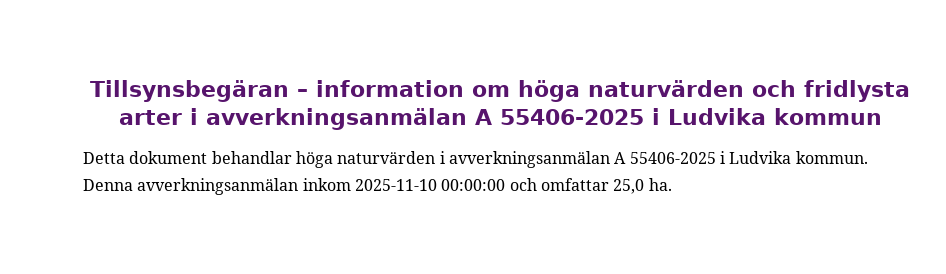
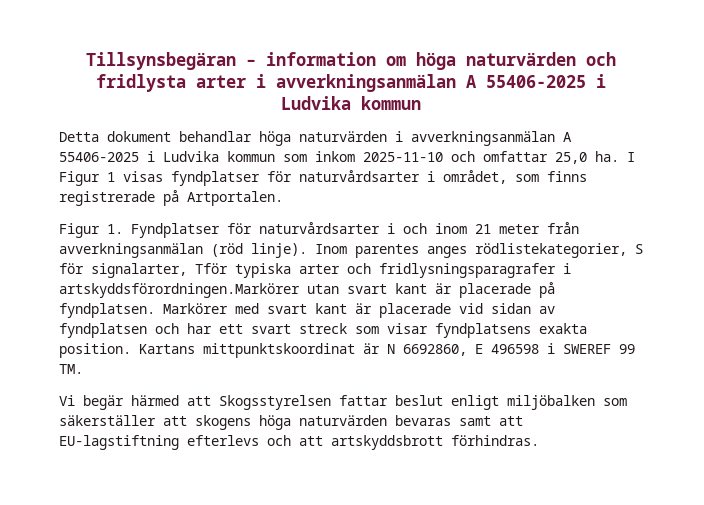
[795,151,868,164] [83,178,299,195] kommun. Denna avverkningsanmälan -> [227,151,307,162] kommun som
[441,179,506,191] 00:00:00 -> (443, 157) none
(672, 184) none -> [627,152,635,162] [59,170,587,186] [59,190,283,206] [59,222,579,238] [59,243,643,258] [59,263,571,278] [59,282,555,298] [59,303,555,318] [59,323,587,338] [59,343,635,358] [59,364,83,374] [59,395,627,410] [59,415,523,430] [59,435,539,450] I Figur 1 visas fyndplatser för naturvårdsarter i området, som finns registrerade på Artportalen. // Figur 1. Fyndplatser för naturvårdsarter i och inom 21 meter från avverkningsanmälan (röd linje). Inom parentes anges rödlistekategorier, S för signalarter, Tför typiska arter och fridlysningsparagrafer i artskyddsförordningen.Markörer utan svart kant är placerade på fyndplatsen. Markörer med svart kant är placerade vid sidan av fyndplatsen och har ett svart streck som visar fyndplatsens exakta position. Kartans mittpunktskoordinat är N 6692860, E 496598 i SWEREF 99 TM. // Vi begär härmed att Skogsstyrelsen fattar beslut enligt miljöbalken som säkerställer att skogens höga naturvärden bevaras samt att EU-lagstiftning efterlevs och att artskyddsbrott förhindras.

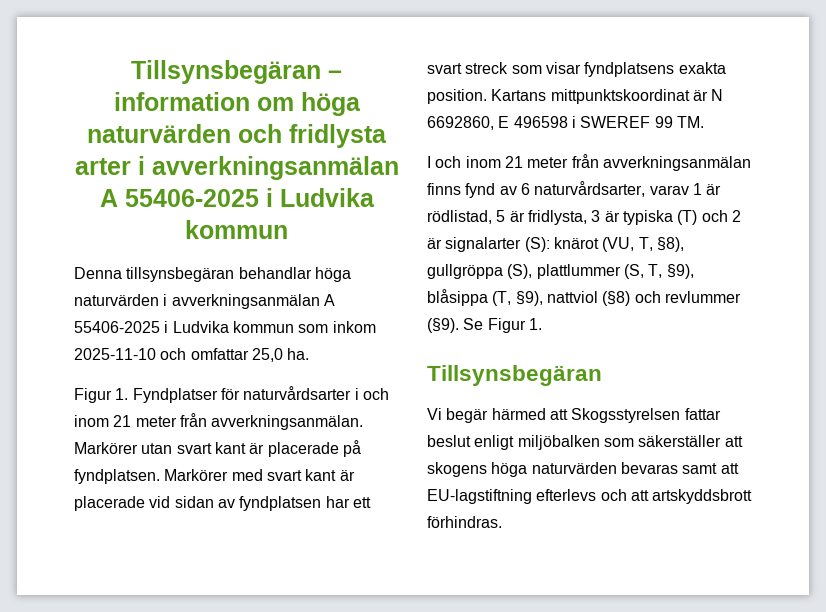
[59,131,171,142] Detta dokument -> [74,267,235,282] Denna tillsynsbegäran
[627,152,635,162] [59,170,587,186] [59,190,283,206] I Figur 1 visas fyndplatser för naturvårdsarter i området, som finns registrerade på Artportalen. -> (310, 354) none
[59,243,643,258] [59,263,571,278] [59,283,300,298] avverkningsanmälan (röd linje). Inom parentes anges rödlistekategorier, S för signalarter, Tför typiska arter och fridlysningsparagrafer i artskyddsförordningen.Markörer -> [211,415,364,430] [74,442,138,454] avverkningsanmälan. Markörer
[155,323,179,334] och -> (322, 503) none
(83, 369) none -> [427,154,751,171] [427,181,722,198] [427,210,741,225] [427,237,684,252] [427,264,694,279] [427,289,741,306] [427,318,542,333] [427,365,602,386] // I och inom 21 meter från avverkningsanmälan finns fynd av 6 naturvårdsarter, varav 1 är rödlistad, 5 är fridlysta, 3 är typiska (T) och 2 är signalarter (S): knärot (VU, T, §8), gullgröppa (S), plattlummer (S, T, §9), blåsippa (T, §9), nattviol (§8) och revlummer (§9). Se Figur 1. // Tillsynsbegäran

